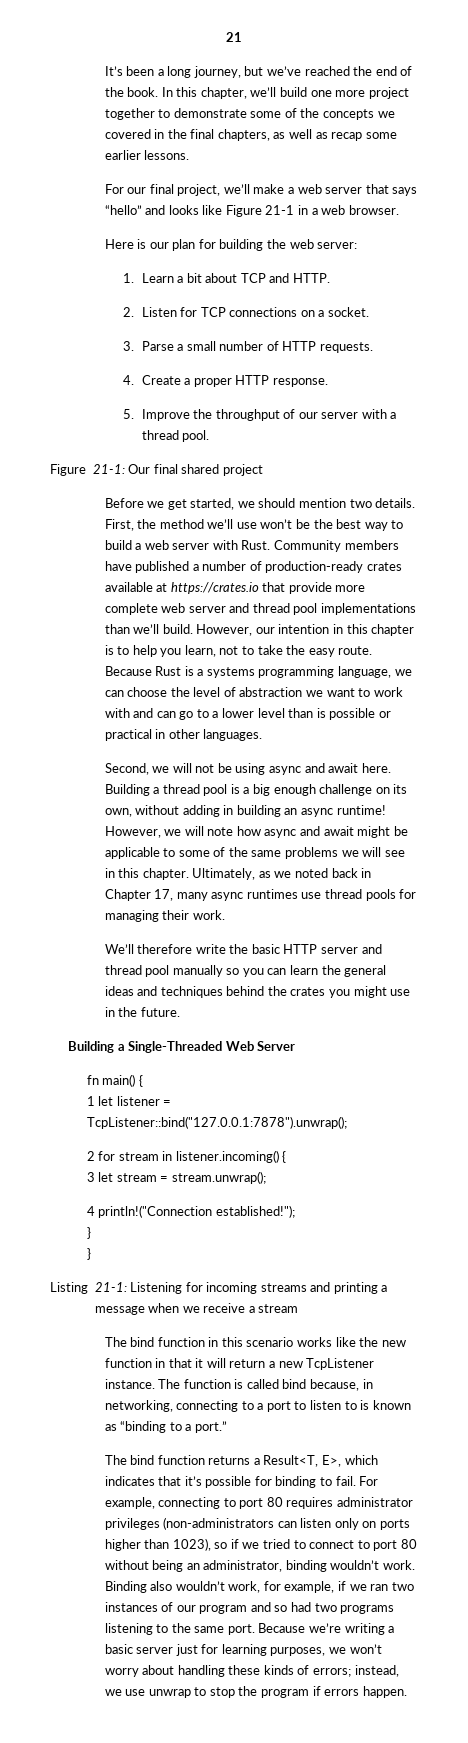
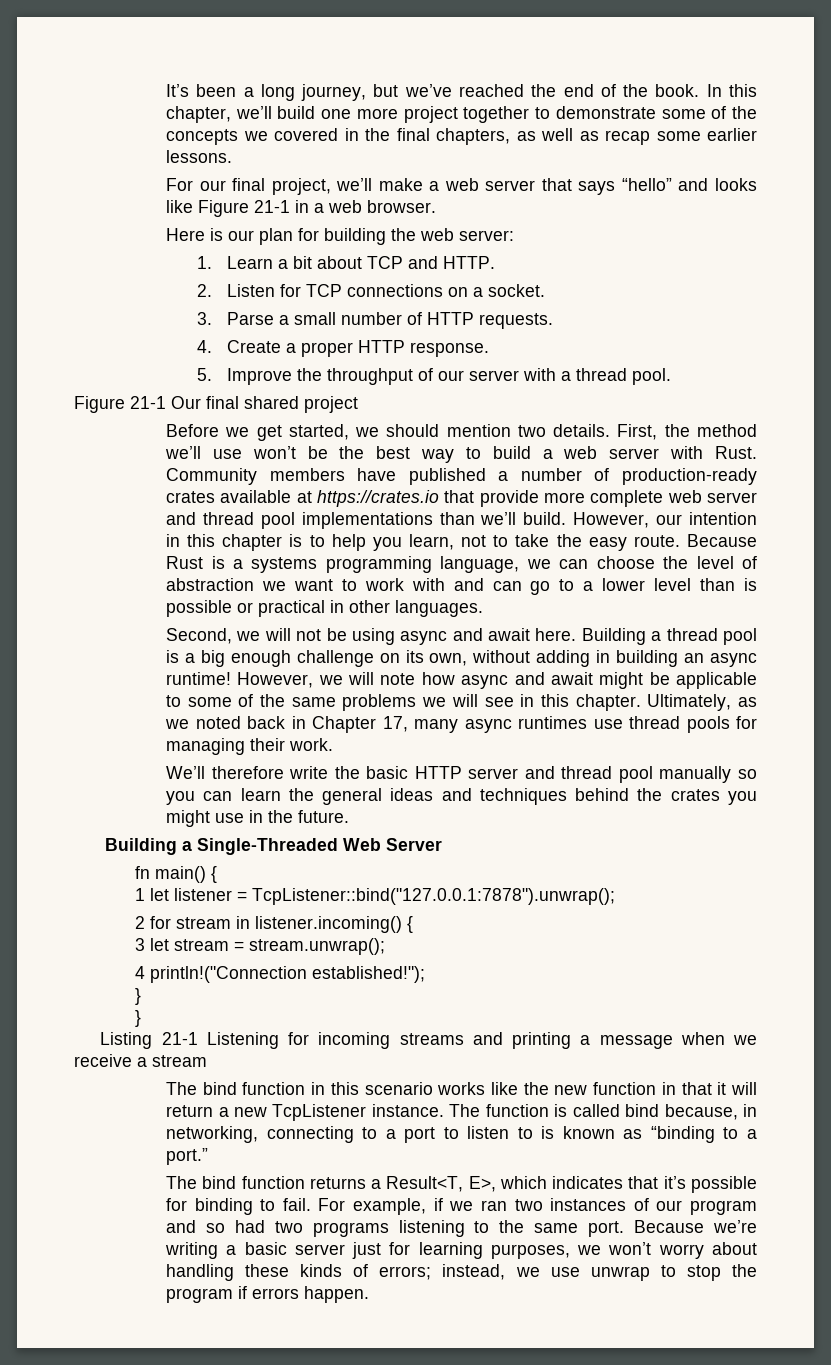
[226,32,242,42] 21 // -> (166, 90) none
[92,464,125,474] 21-1: -> [130,396,166,409] 21-1
[94,1282,127,1292] 21-1: -> [161,1032,198,1045] 21-1
[158,1497,413,1509] [104,1517,410,1530] [104,1538,417,1551] [104,1560,415,1572] [104,1581,335,1593] connecting to port 80 requires administrator privileges (non-administrators can listen only on ports higher than 1023), so if we tried to connect to port 80 without being an administrator, binding wouldn’t work. Binding also wouldn’t work, for example, -> (427, 1206) none

